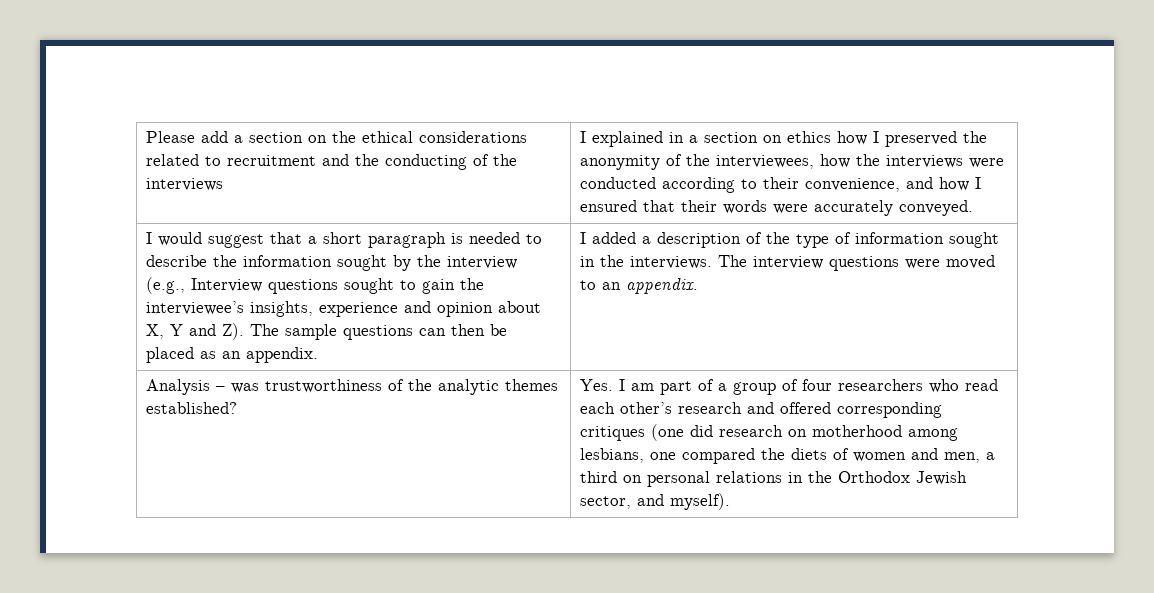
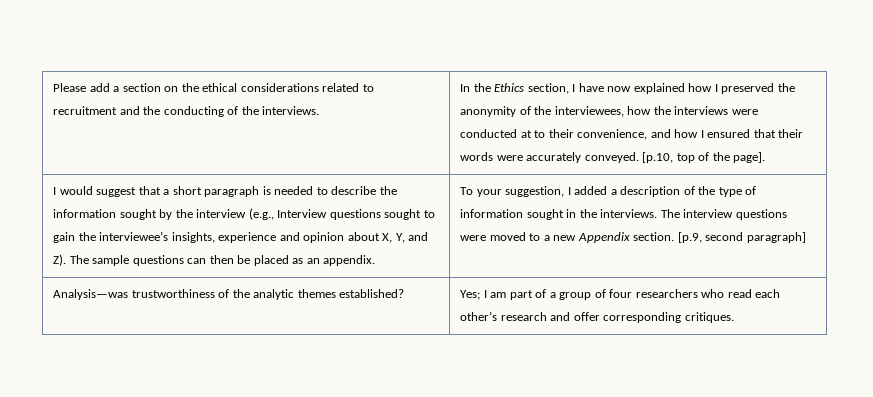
[146,178,224,191] [580,131,832,147] interviews | I explained in a section on ethics -> [262,106,320,115] [460,83,685,94] interviews. | In the Ethics section, I have now explained
[662,177,736,193] according -> [520,130,532,138] at
(974, 208) none -> [642,152,766,163] [p.10, top of the page].
[170,324,184,336] Y -> [395,233,405,243] Y,
(319, 355) none -> [460,186,565,197] To your suggestion,
[602,278,699,294] [146,379,260,395] an appendix. // Analysis – was -> [543,232,806,243] [53,289,129,300] a new Appendix section. [p.9, second paragraph] // Analysis—was
[580,379,614,391] Yes. -> [460,290,481,300] Yes;
[780,402,943,418] [580,424,959,441] [580,448,996,464] [580,471,968,487] [580,493,731,510] offered corresponding critiques (one did research on motherhood among lesbians, one compared the diets of women and men, a third on personal relations in the Orthodox Jewish sector, and myself). -> [573,312,734,323] offer corresponding critiques.

